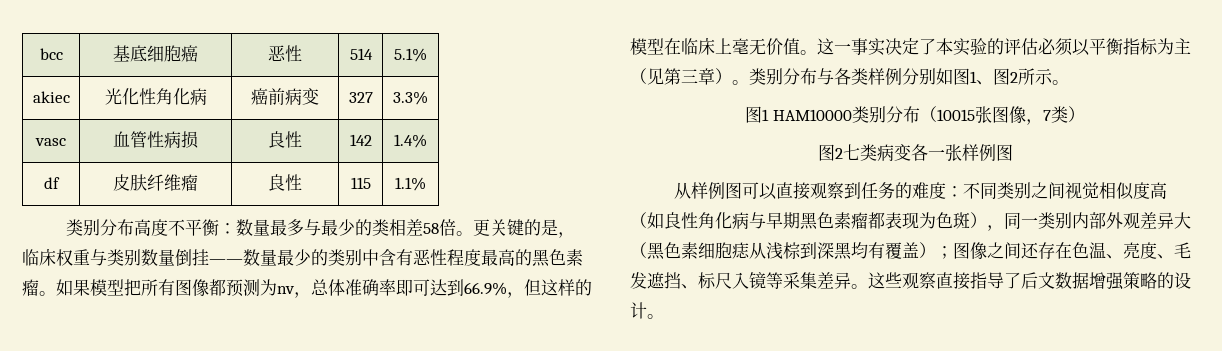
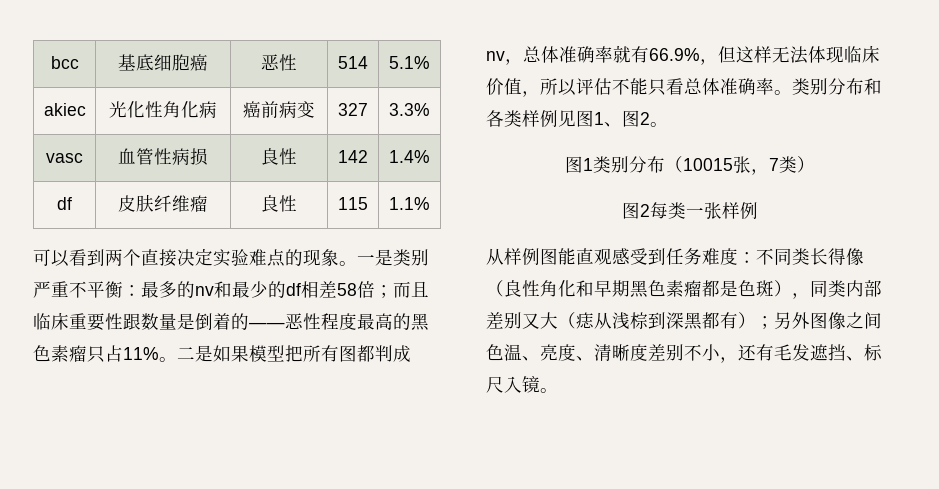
[66,219,576,238] [22,249,413,267] 类别分布高度不平衡：数量最多与最少的类相差58倍。更关键的是，临床权重与类别数量倒挂——数量最少的类别中含有 -> [33,248,429,267] [33,281,429,298] [33,312,285,331] 可以看到两个直接决定实验难点的现象。一是类别严重不平衡：最多的nv和最少的df相差58倍；而且临床重要性跟数量是倒着的——
[39,291,56,296] 。 -> [87,345,213,363] 只占11%。二是
[192,279,277,297] 像都预测为 -> [357,345,411,362] 都判成
[396,279,464,296] 即可达到 -> [613,45,649,63] 就有
[575,279,592,296] [630,38,1191,56] [630,68,732,85] 的模型在临床上毫无价值。这一事实决定了本实验的评估必须以平衡指标为主（见第三章） -> [772,45,880,64] [486,78,774,97] 无法体现临床价值，所以评估不能只看总体准确率
[817,68,834,85] 与 -> [864,78,882,95] 和
[902,68,953,85] 分别如 -> [558,110,576,127] 见
[1018,68,1053,85] 所示 -> (650, 118) none
[772,109,852,121] HAM10000 -> (593, 164) none
[991,106,1026,124] 图像 -> (751, 164) none
[842,144,928,162] 七类病变各 -> [650,202,686,219] 每类
[995,144,1013,161] 图 -> (758, 210) none
[742,182,1168,200] [630,212,664,229] 可以直接观察到任务的难度：不同类别之间视觉相似度高（如 -> [558,248,864,266] [486,280,504,297] 能直观感受到任务难度：不同类长得像（
[732,212,766,230] 病与 -> [576,280,594,297] 和
[885,212,936,229] 表现为 -> [720,280,738,297] 是
[1021,212,1191,229] [630,242,732,260] 一类别内部外观差异大（黑色素细胞 -> [828,280,882,297] [486,312,576,329] 类内部差别又大（
[851,242,953,259] 均有覆盖）； -> [702,312,810,329] 都有）；另外
[1021,242,1072,259] 还存在 -> (882, 320) none
(1174, 256) none -> [594,344,774,363] 清晰度差别不小，还有
[766,272,1191,290] [630,302,647,319] 等采集差异。这些观察直接指导了后文数据增强策略的设计 -> (540, 384) none

